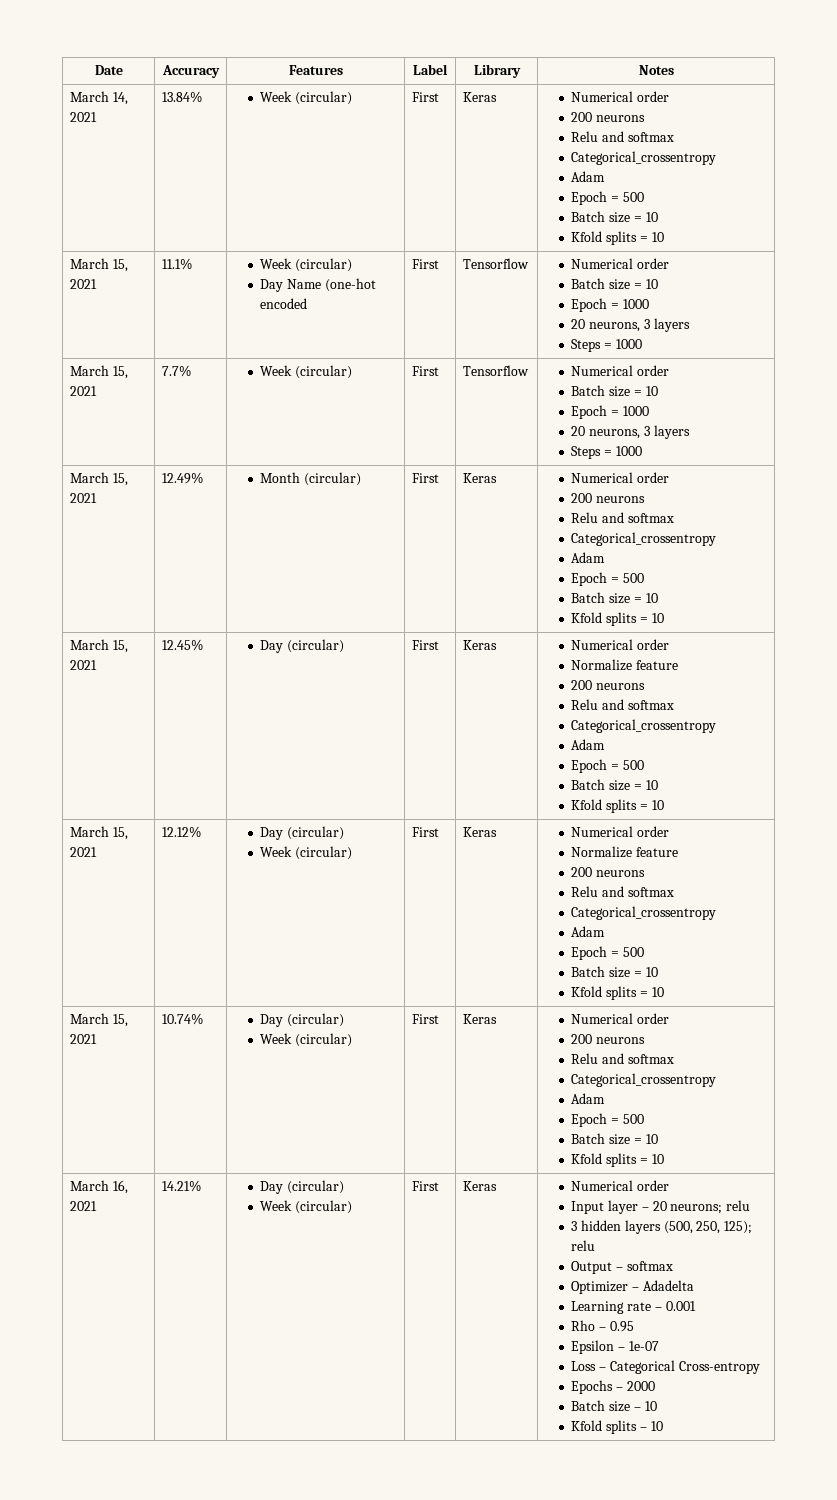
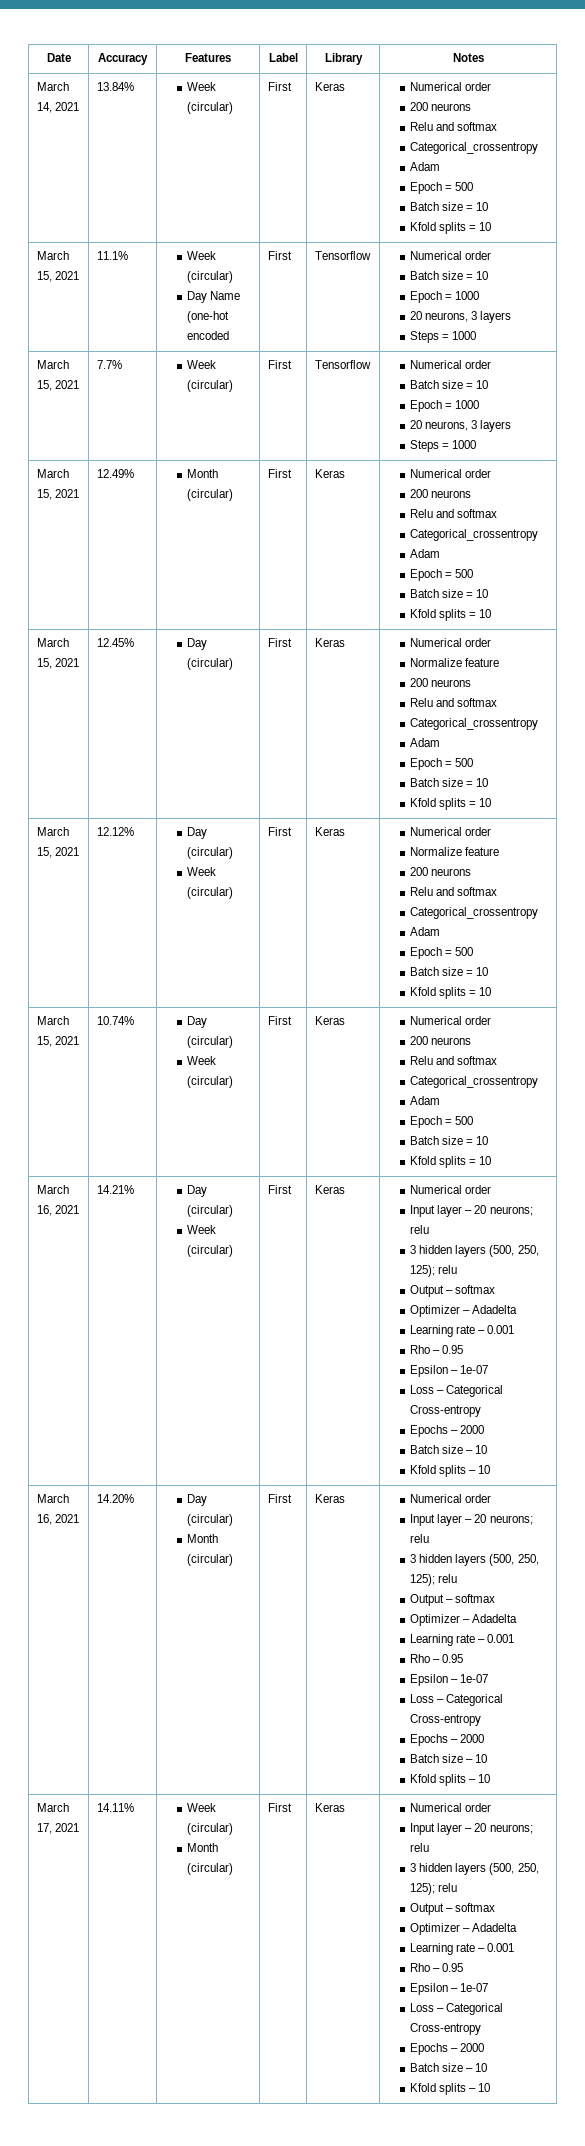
(663, 1426) none -> [36,1494,69,1503] [36,1514,79,1525] [96,1494,134,1503] [187,1494,208,1506] [187,1514,234,1526] [187,1534,219,1543] [187,1554,234,1566] [267,1494,292,1503] [314,1494,345,1503] [410,1494,492,1503] [410,1514,533,1526] [410,1534,430,1543] [410,1554,539,1566] [410,1574,458,1586] [410,1594,496,1606] [410,1614,518,1626] [410,1634,515,1646] [410,1654,464,1663] [410,1674,489,1686] [410,1694,504,1706] [410,1714,482,1726] [410,1734,485,1746] [410,1754,488,1763] [410,1774,491,1786] [36,1803,69,1812] [36,1823,79,1834] [96,1803,134,1812] [187,1803,217,1812] [187,1823,234,1835] [187,1843,219,1852] [187,1863,234,1875] [267,1803,292,1812] [314,1803,345,1812] [410,1803,492,1812] [410,1823,533,1835] [410,1843,430,1852] [410,1863,539,1875] [410,1883,458,1895] [410,1903,496,1915] [410,1923,518,1935] [410,1943,515,1955] [410,1963,464,1972] [410,1983,489,1995] [410,2003,504,2015] [410,2023,482,2035] [410,2043,485,2055] [410,2063,488,2072] [410,2083,491,2095] // March 16, 2021 | 14.20% | Day (circular) // Month (circular) | First | Keras | Numerical order // Input layer – 20 neurons; relu // 3 hidden layers (500, 250, 125); relu // Output – softmax // Optimizer – Adadelta // Learning rate – 0.001 // Rho – 0.95 // Epsilon – 1e-07 // Loss – Categorical Cross-entropy // Epochs – 2000 // Batch size – 10 // Kfold splits – 10 // March 17, 2021 | 14.11% | Week (circular) // Month (circular) | First | Keras | Numerical order // Input layer – 20 neurons; relu // 3 hidden layers (500, 250, 125); relu // Output – softmax // Optimizer – Adadelta // Learning rate – 0.001 // Rho – 0.95 // Epsilon – 1e-07 // Loss – Categorical Cross-entropy // Epochs – 2000 // Batch size – 10 // Kfold splits – 10

